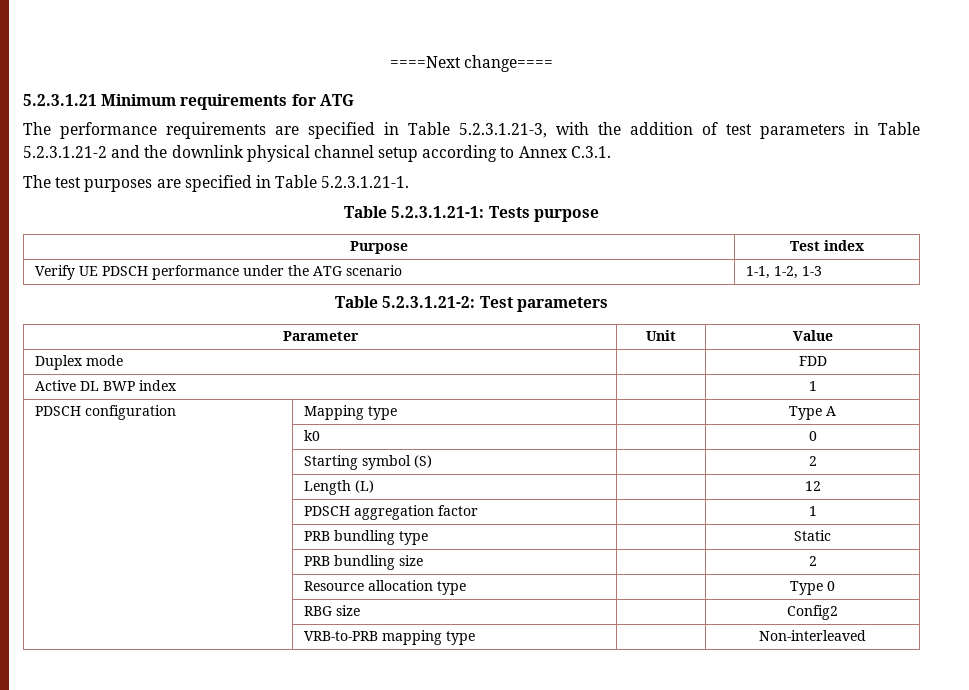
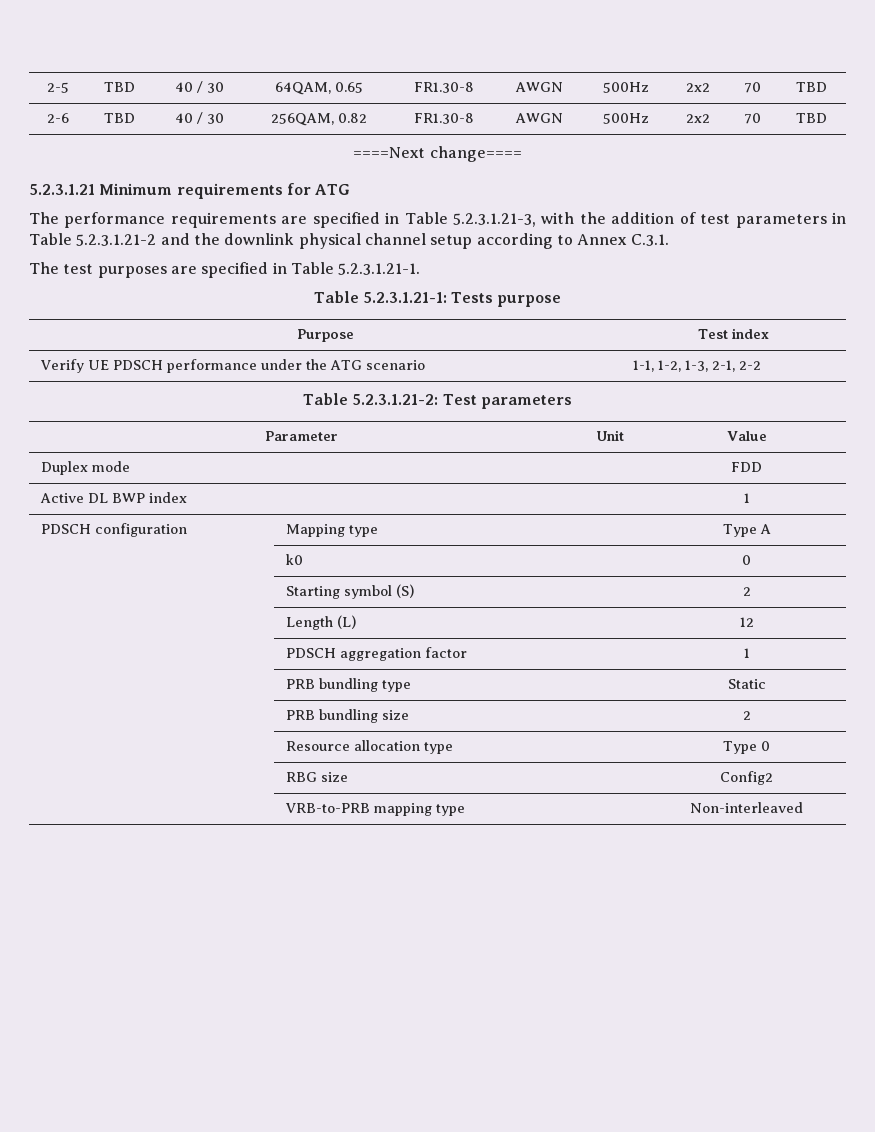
(389, 62) none -> [46,82,69,93] [104,82,135,92] [174,81,224,93] [274,82,363,95] [414,82,474,93] [514,82,563,92] [602,82,649,93] [686,83,710,92] [744,82,761,93] [796,82,827,92] [46,113,69,123] [104,113,135,123] [174,112,224,124] [270,113,367,126] [414,113,474,124] [514,113,563,123] [602,113,649,124] [686,114,710,123] [744,113,761,124] [796,113,827,123] 2-5 | TBD | 40 / 30 | 64QAM, 0.65 | FR1.30-8 | AWGN | 500Hz | 2x2 | 70 | TBD // 2-6 | TBD | 40 / 30 | 256QAM, 0.82 | FR1.30-8 | AWGN | 500Hz | 2x2 | 70 | TBD //
[802,266,823,276] 1-3 -> [684,360,761,372] 1-3, 2-1, 2-2

